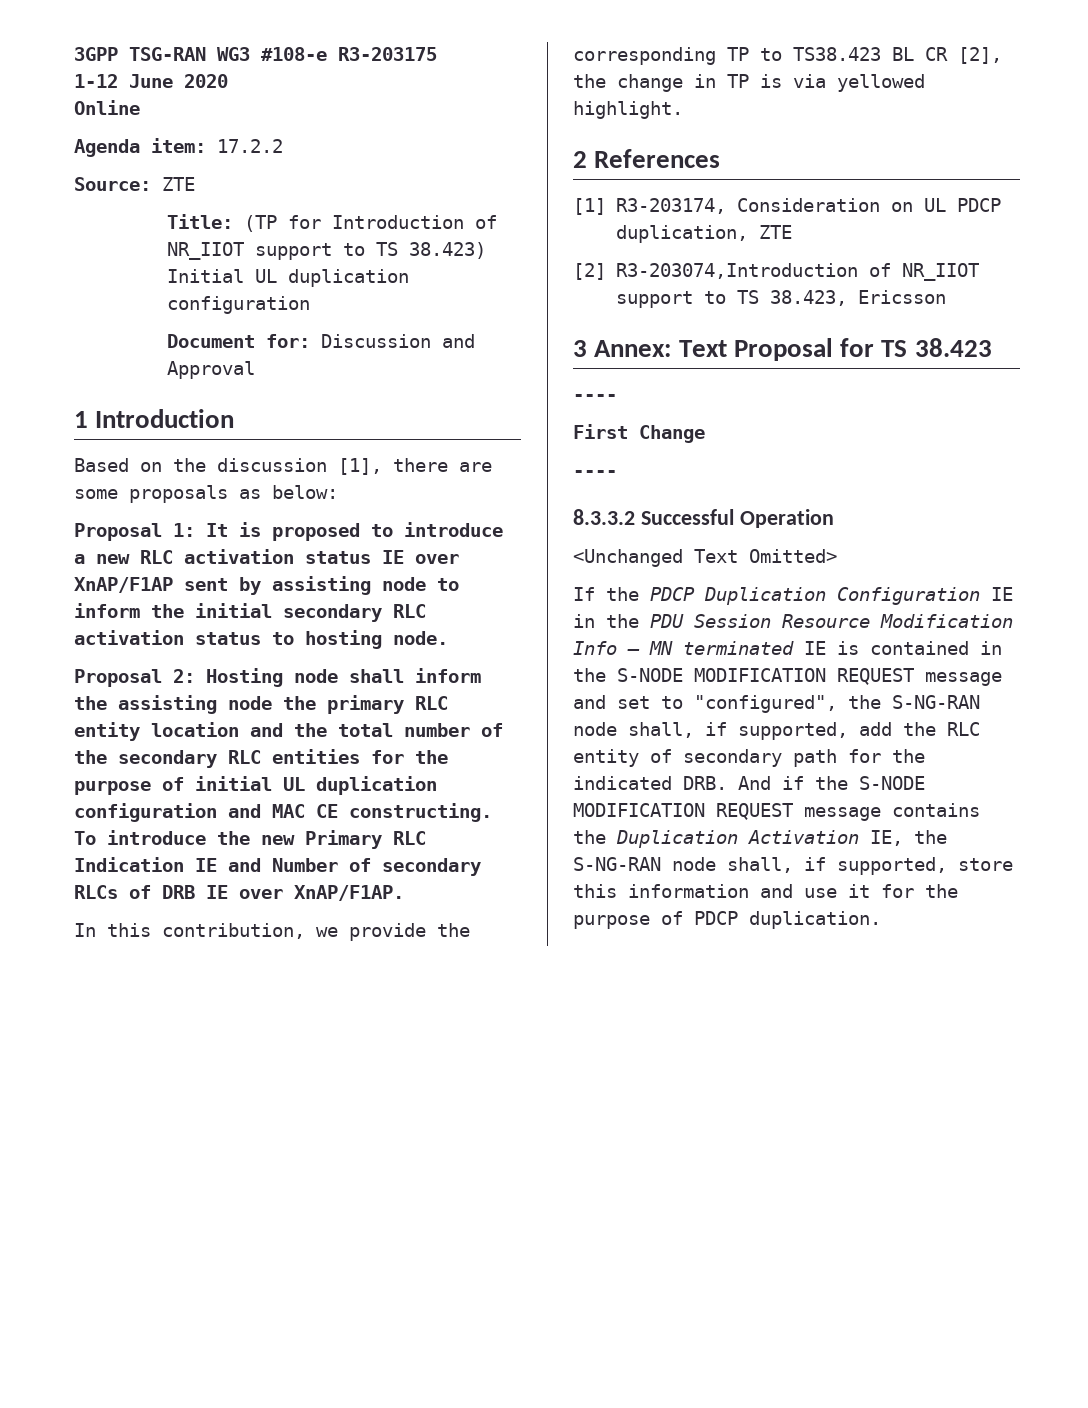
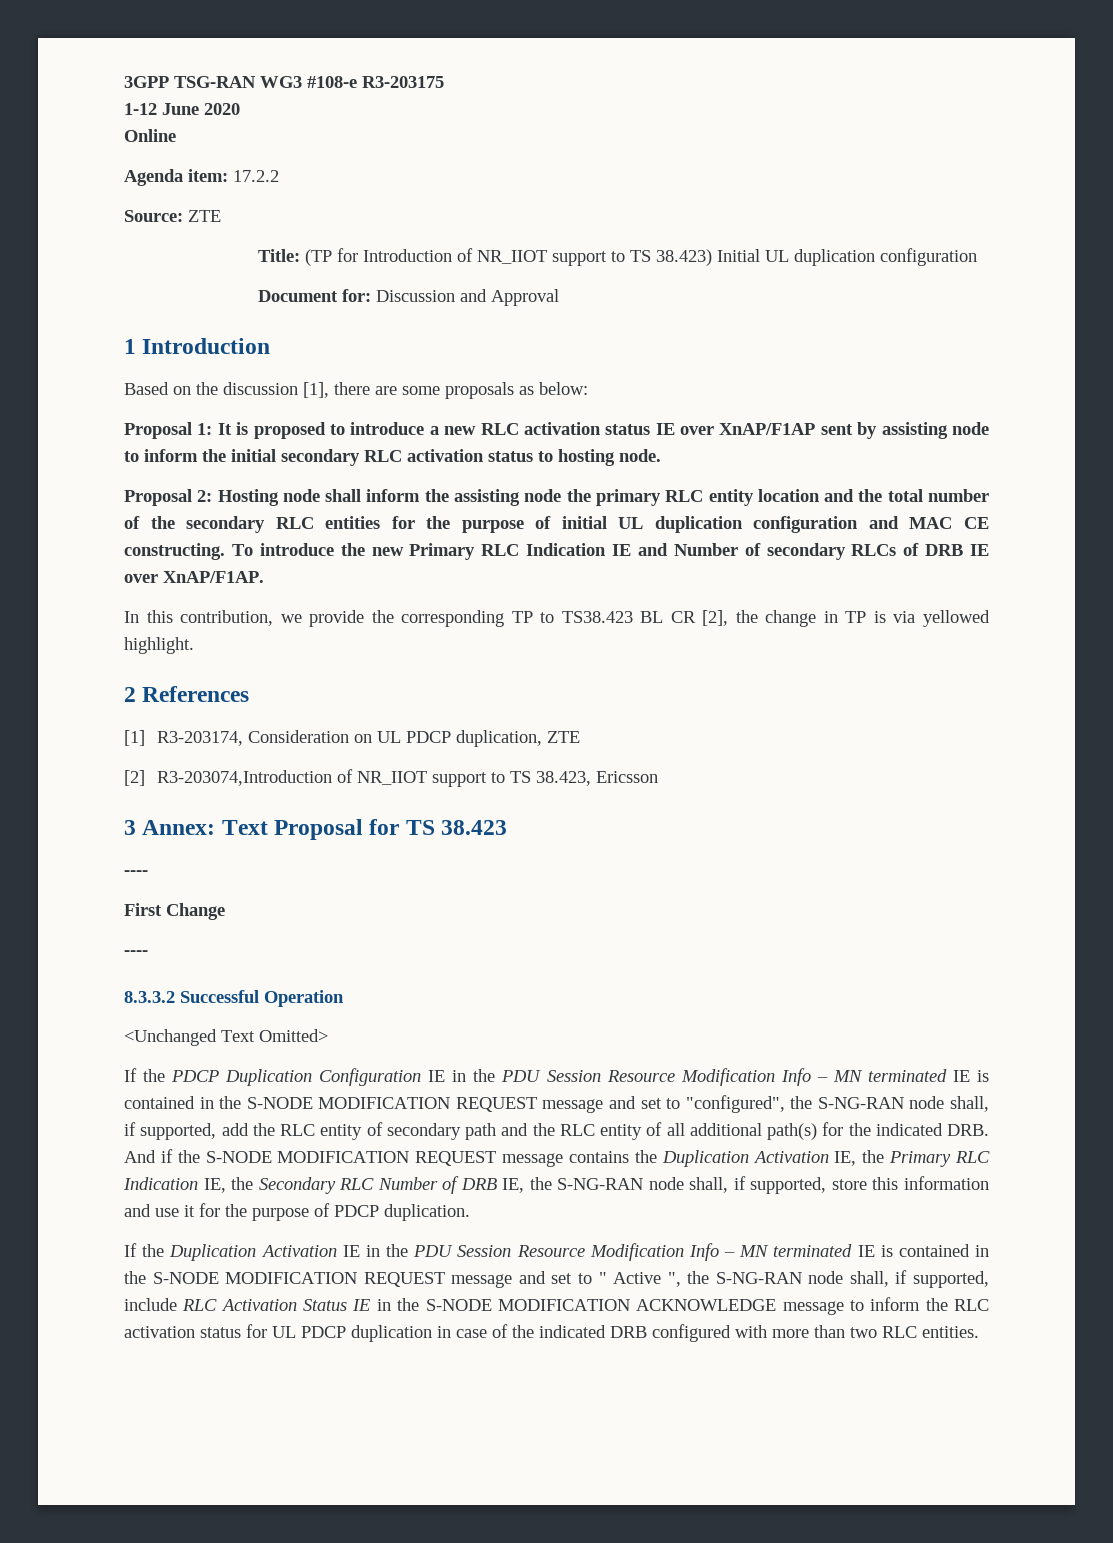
(837, 758) none -> [501,1122,817,1140] and the RLC entity of all additional path(s)
(947, 837) none -> [889,1151,991,1167] [123,1176,552,1194] Primary RLC Indication IE, the Secondary RLC Number of DRB IE, the
(881, 920) none -> [124,1243,989,1261] [124,1270,989,1288] [124,1297,990,1315] [124,1324,979,1342] // If the Duplication Activation IE in the PDU Session Resource Modification Info – MN terminated IE is contained in the S-NODE MODIFICATION REQUEST message and set to " Active ", the S-NG-RAN node shall, if supported, include RLC Activation Status IE in the S-NODE MODIFICATION ACKNOWLEDGE message to inform the RLC activation status for UL PDCP duplication in case of the indicated DRB configured with more than two RLC entities.

